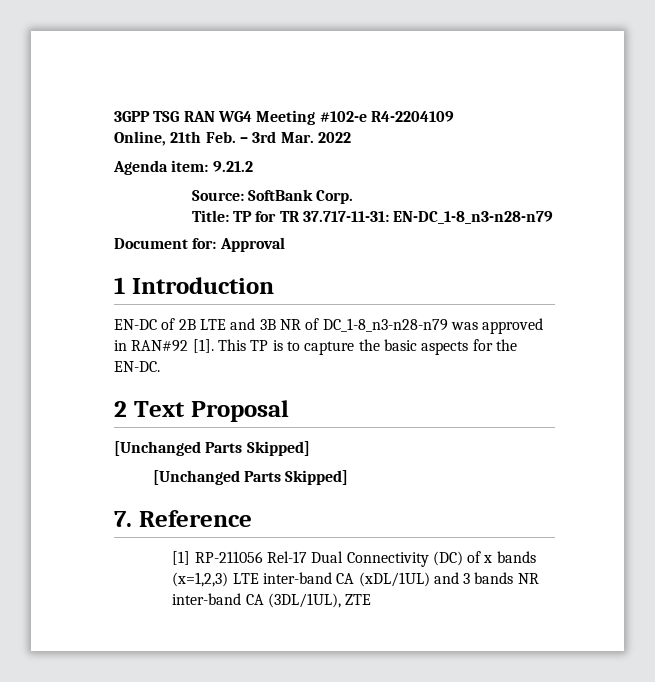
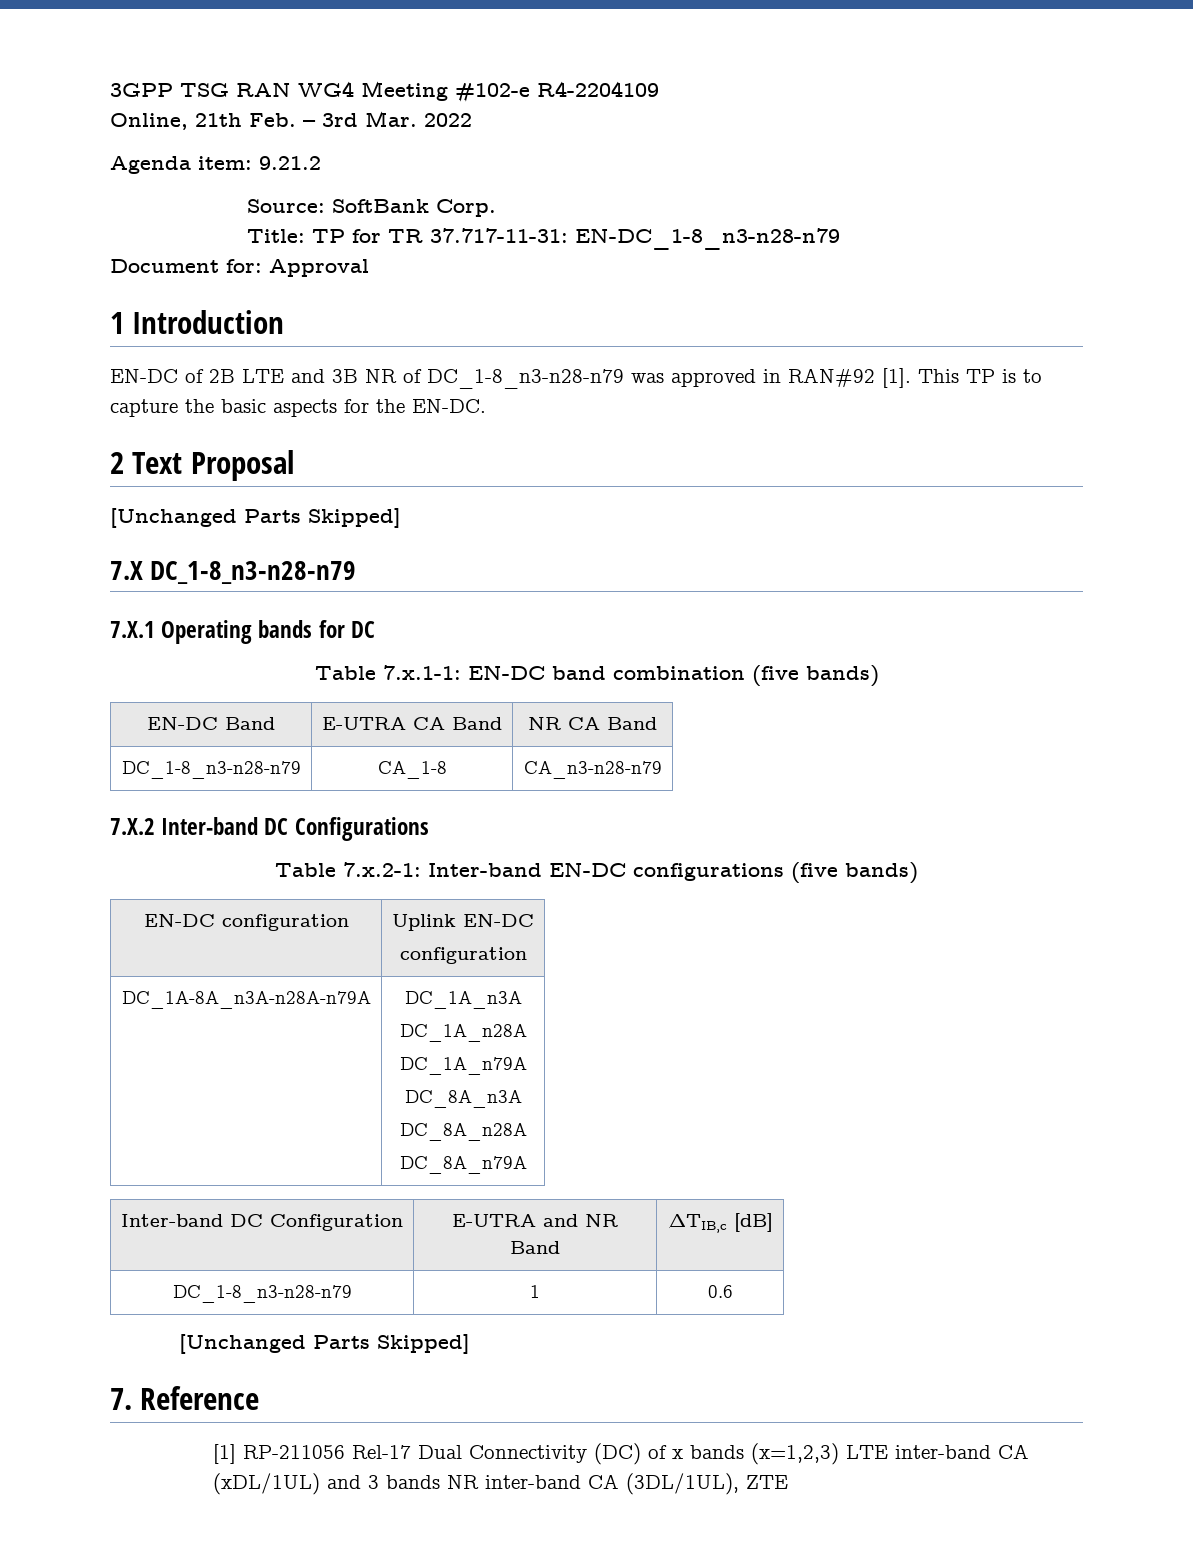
(310, 448) none -> [110,561,357,584] [110,620,375,644] [314,665,879,687] [147,717,275,730] [322,717,502,730] [528,717,657,730] [121,761,301,779] [377,761,447,779] [523,761,662,779] [110,817,429,841] [275,862,918,884] [143,914,349,931] [392,914,534,931] [399,947,527,964] [121,991,371,1009] [404,991,522,1009] [399,1024,527,1042] [399,1057,527,1075] [404,1090,522,1108] [399,1123,527,1141] [399,1156,527,1174] [121,1214,403,1231] [452,1214,618,1227] [510,1241,560,1254] [667,1213,773,1233] [172,1285,352,1303] [530,1285,540,1298] [707,1285,733,1298] // 7.X DC_1-8_n3-n28-n79 // 7.X.1 Operating bands for DC // Table 7.x.1-1: EN-DC band combination (five bands) // EN-DC Band | E-UTRA CA Band | NR CA Band // DC_1-8_n3-n28-n79 | CA_1-8 | CA_n3-n28-n79 // 7.X.2 Inter-band DC Configurations // Table 7.x.2-1: Inter-band EN-DC configurations (five bands) // EN-DC configuration | Uplink EN-DC // configuration // DC_1A-8A_n3A-n28A-n79A | DC_1A_n3A // DC_1A_n28A // DC_1A_n79A // DC_8A_n3A // DC_8A_n28A // DC_8A_n79A // Inter-band DC Configuration | E-UTRA and NR Band | ΔTIB,c [dB] // DC_1-8_n3-n28-n79 | 1 | 0.6

